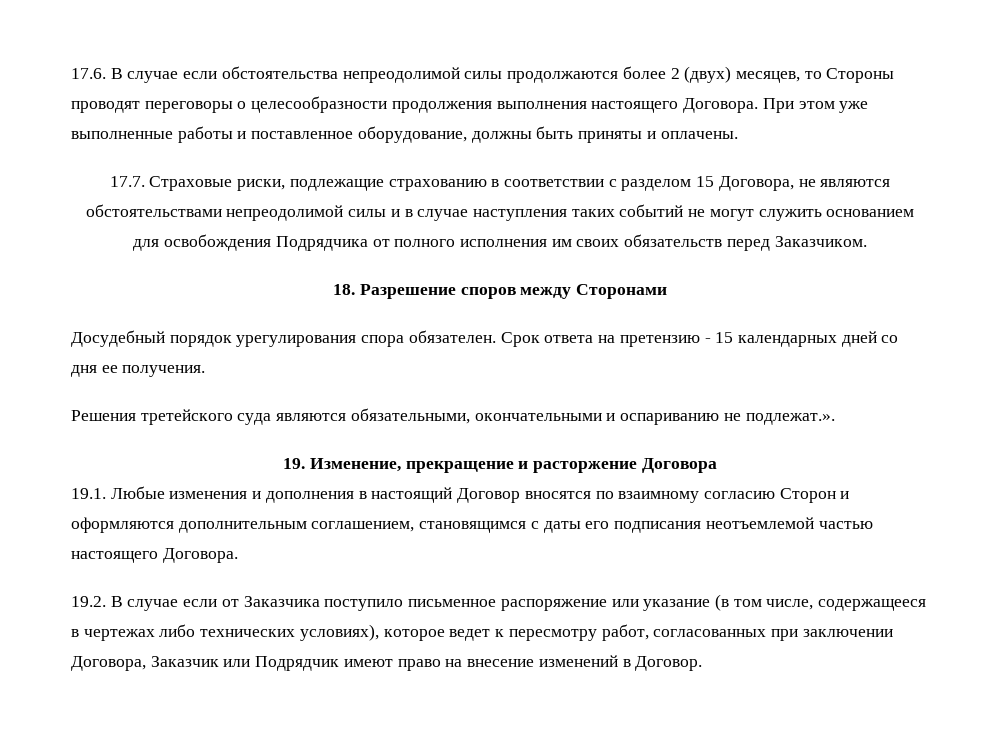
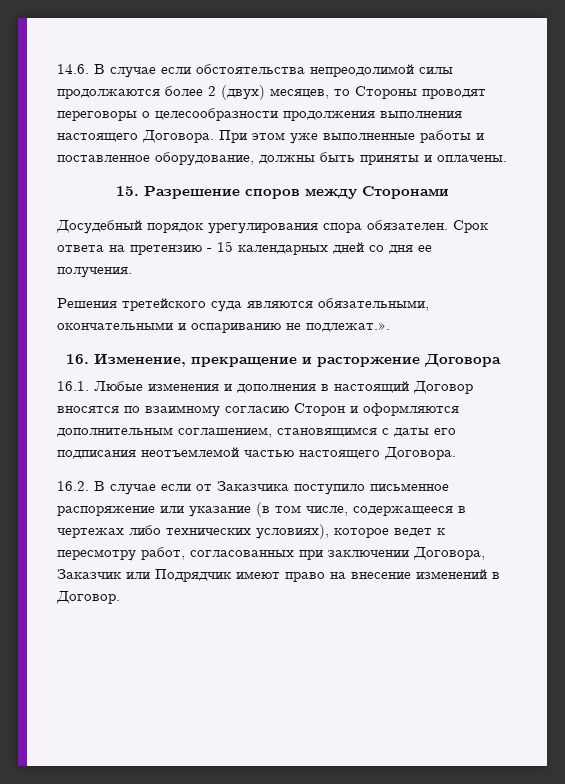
[71,68,106,79] 17.6. -> [57,64,89,74] 14.6.
[109,176,891,191] [85,204,915,221] [133,234,867,251] [333,284,356,295] 17.7. Страховые риски, подлежащие страхованию в соответствии с разделом 15 Договора, не являются обстоятельствами непреодолимой силы и в случае наступления таких событий не могут служить основанием для освобождения Подрядчика от полного исполнения им своих обязательств перед Заказчиком. // 18. -> [116,186,139,196] 15.
[283,458,306,469] 19. -> [65,354,89,364] 16.
[71,488,106,499] 19.1. -> [57,381,89,391] 16.1.
[71,596,106,607] 19.2. -> [57,481,89,491] 16.2.

